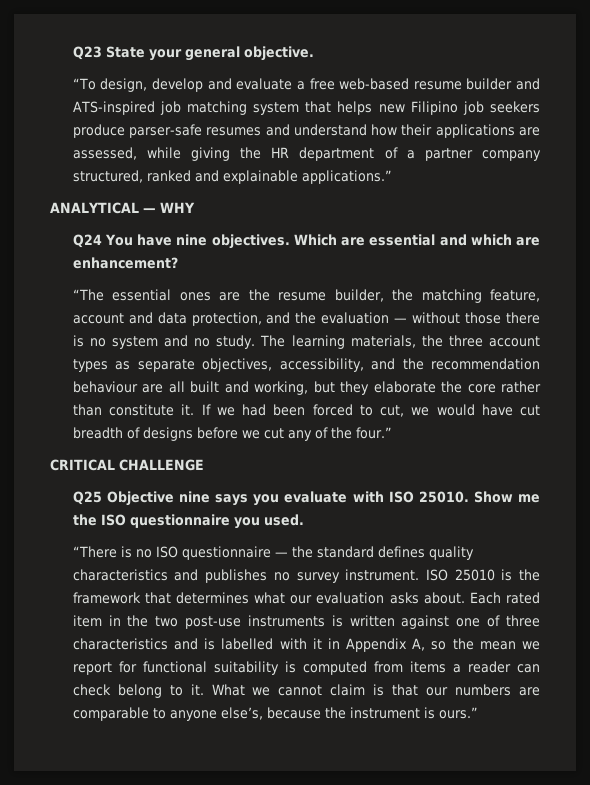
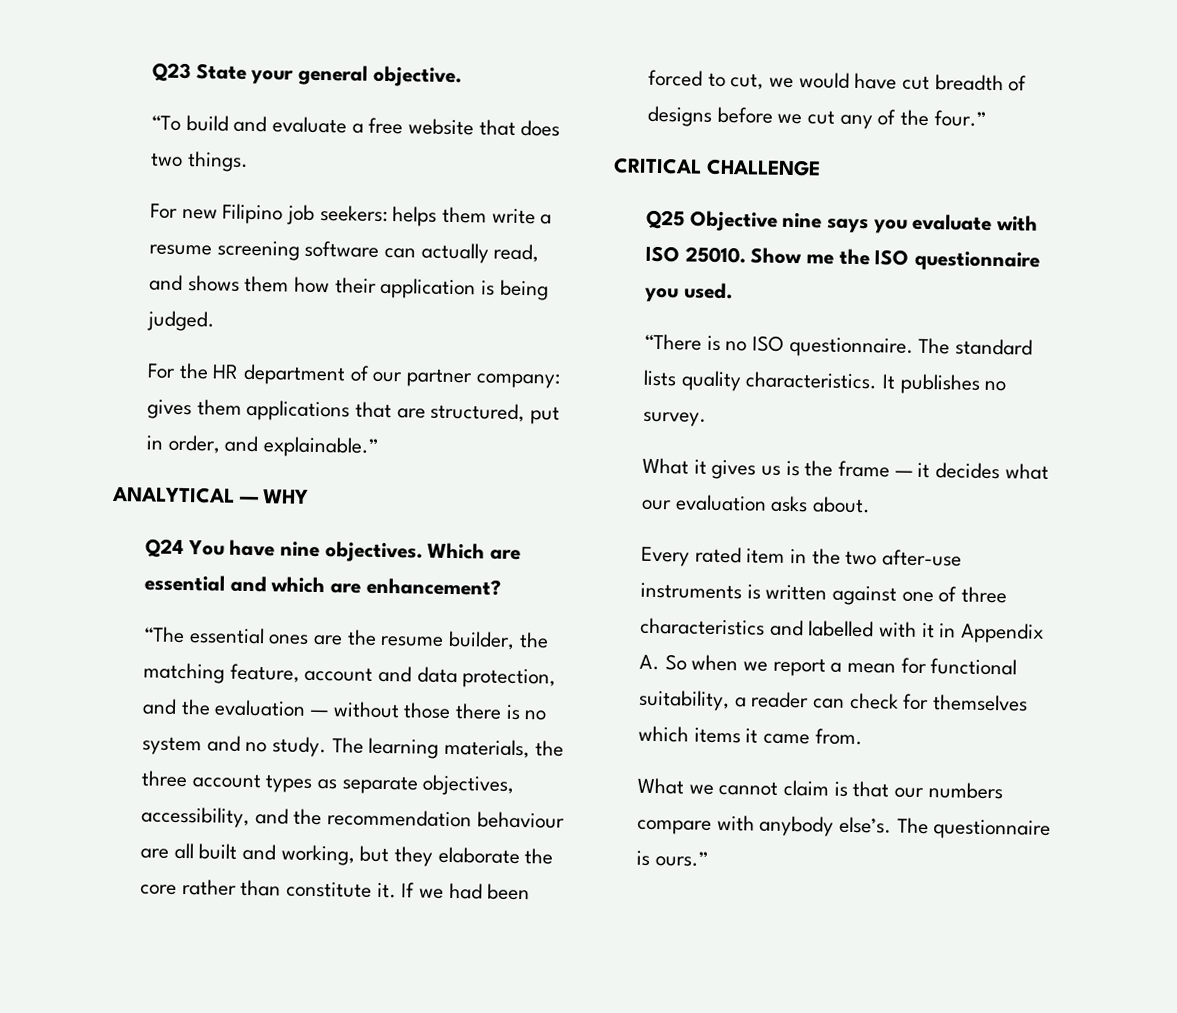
[100,78,204,92] design, develop -> [185,114,229,132] build
[339,78,540,90] [72,101,540,115] [72,124,540,138] [72,147,541,161] [72,170,392,184] web-based resume builder and ATS-inspired job matching system that helps new Filipino job seekers produce parser-safe resumes and understand how their applications are assessed, while giving the HR department of a partner company structured, ranked and explainable applications.” -> [407,118,561,137] [149,151,249,172] [149,203,553,227] [148,240,540,264] [148,274,549,301] [145,310,215,332] [146,362,560,389] [146,399,560,425] [145,434,378,458] website that does two things. // For new Filipino job seekers: helps them write a resume screening software can actually read, and shows them how their application is being judged. // For the HR department of our partner company: gives them applications that are structured, put in order, and explainable.”
[181,546,474,560] [72,569,540,583] [72,592,250,604] questionnaire — the standard defines quality characteristics and publishes no survey instrument. ISO 25010 is the framework that determines -> [788,336,1033,358] [642,369,1007,395] [642,411,707,427] [641,457,1000,480] questionnaire. The standard lists quality characteristics. It publishes no survey. // What it gives us is the frame — it decides
[469,592,501,604] Each -> [640,546,690,567] // Every
[185,616,242,629] post-use -> [881,549,962,567] after-use
[204,638,216,650] is -> (804, 628) none
[412,638,541,651] [72,661,540,675] [72,684,204,698] A, so the mean we report for functional suitability is computed from items a reader can check belong to it. -> [638,654,1018,677] [637,689,1028,712] [637,725,863,746] A. So when we report a mean for functional suitability, a reader can check for themselves which items it came from. //
[519,687,541,696] [72,707,420,721] are comparable to anyone else’s, because the instrument -> [636,814,1052,840] compare with anybody else’s. The questionnaire

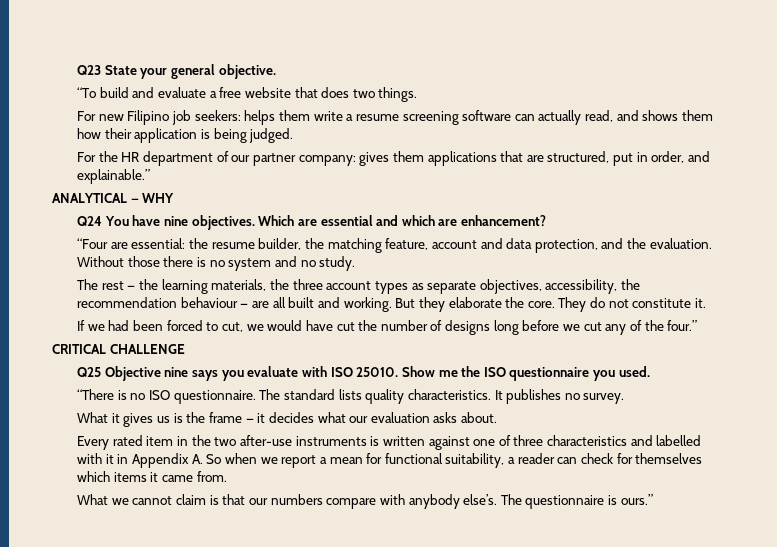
[142,626,343,646] “The essential ones are -> [77,238,186,249] “Four are essential:
[214,699,400,719] evaluation — without -> [649,238,712,249] [77,256,125,267] evaluation. Without
[331,737,364,754] The -> [77,279,158,290] // The rest — the
[254,808,289,825] and -> (618, 286) none
(565, 820) none -> [240,303,249,308] —
[280,844,390,866] working, but -> [343,297,416,312] working. But
[139,879,282,897] core rather than -> [527,297,629,312] core. They do not
(397, 890) none -> (707, 303) //
[934,74,1004,92] breadth -> [358,320,428,331] the number
(712, 116) none -> [493,320,519,335] long

